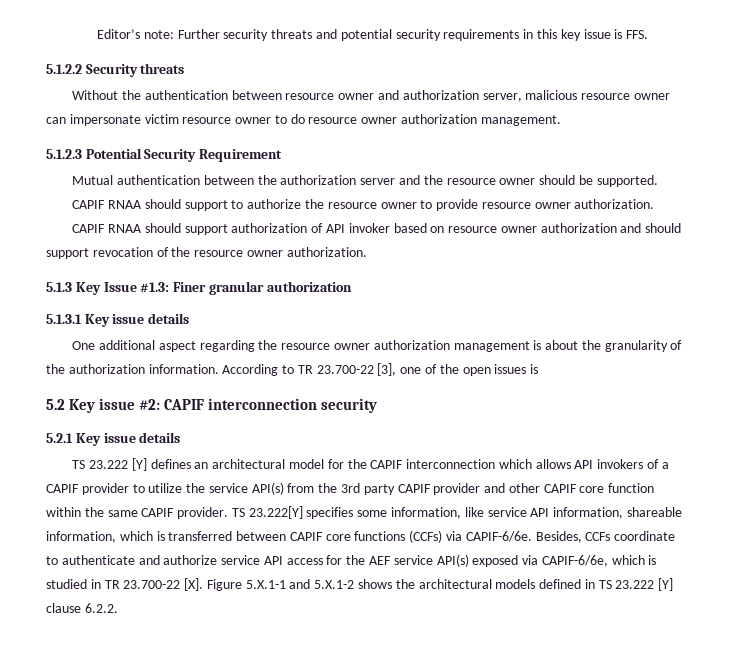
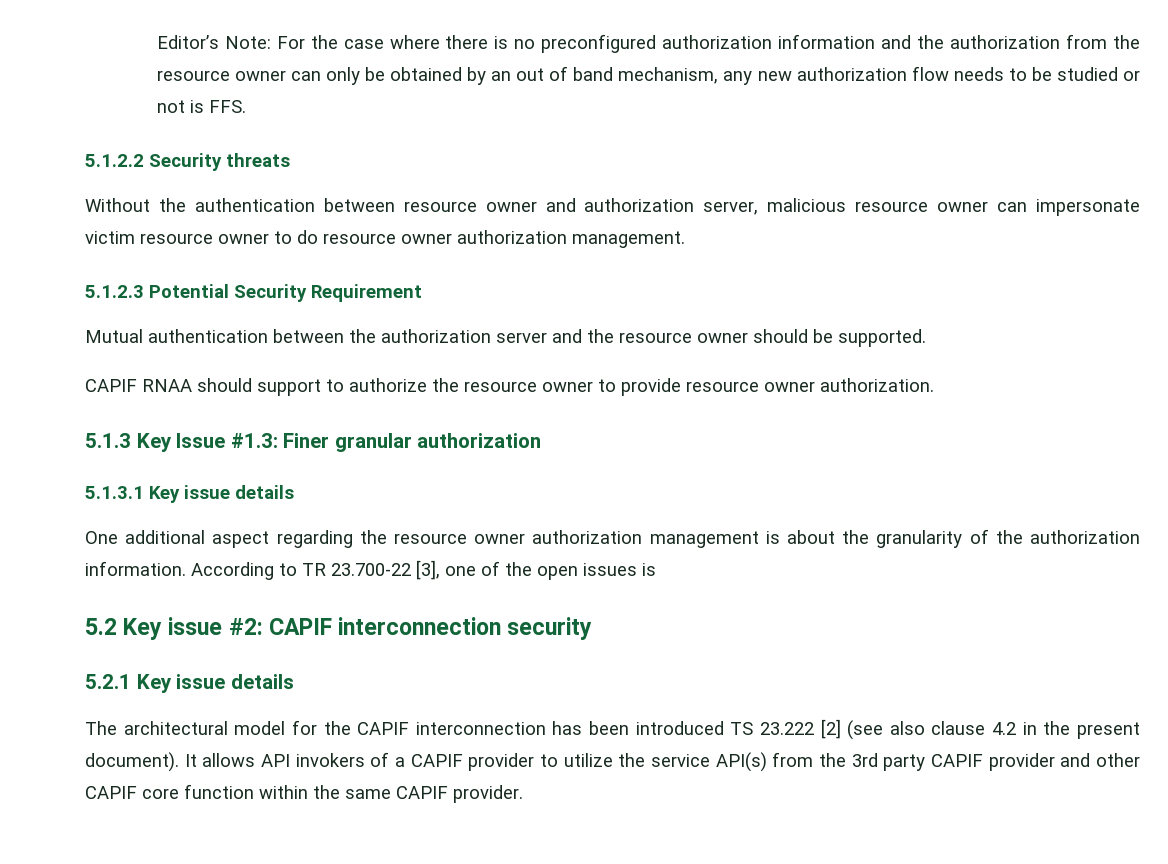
[143,29,611,41] note: Further security threats and potential security requirements in this key issue -> [224,34,1141,53] [156,66,1140,85] [156,100,185,113] Note: For the case where there is no preconfigured authorization information and the authorization from the resource owner can only be obtained by an out of band mechanism, any new authorization flow needs to be studied or not
[72,223,682,235] [46,247,367,259] // CAPIF RNAA should support authorization of API invoker based on resource owner authorization and should support revocation of the resource owner authorization. -> (934, 385) none
[72,458,209,471] TS 23.222 [Y] defines an -> [85,721,117,735] The
[498,459,532,469] which -> [552,719,1141,740] [85,752,197,772] has been introduced TS 23.222 [2] (see also clause 4.2 in the present document). It
[231,506,682,519] [46,530,676,543] [46,554,657,567] [46,578,674,591] [46,603,118,613] TS 23.222[Y] specifies some information, like service API information, shareable information, which is transferred between CAPIF core functions (CCFs) via CAPIF-6/6e. Besides, CCFs coordinate to authenticate and authorize service API access for the AEF service API(s) exposed via CAPIF-6/6e, which is studied in TR 23.700-22 [X]. Figure 5.X.1-1 and 5.X.1-2 shows the architectural models defined in TS 23.222 [Y] clause 6.2.2. -> (523, 794) none

